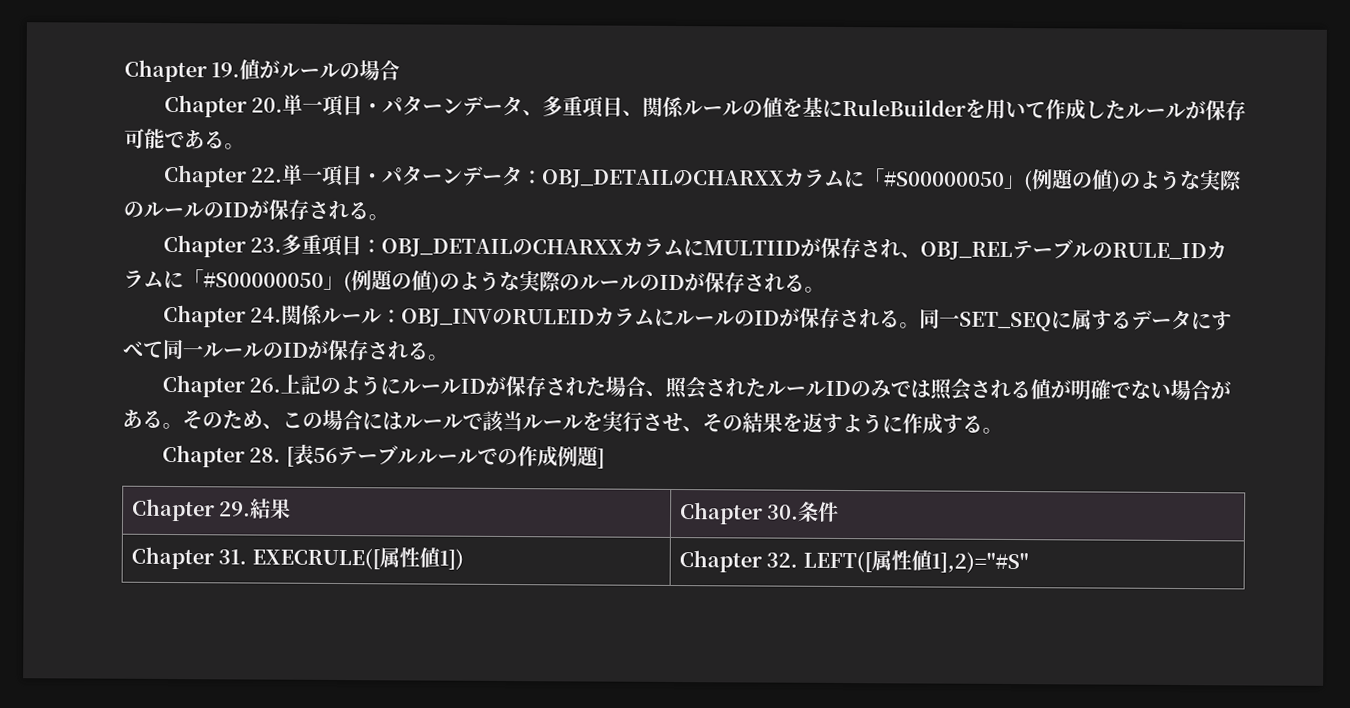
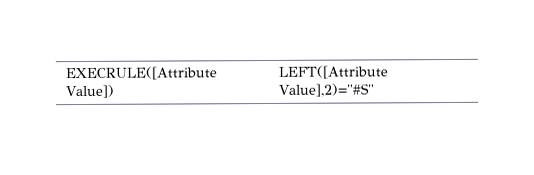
[124,59,401,83] [163,94,1247,121] [124,128,245,150] [162,164,1243,192] [123,199,389,221] [162,234,1228,261] [123,269,825,293] [162,304,1233,332] [122,338,448,361] [161,374,1232,401] [122,409,1003,434] [161,444,605,469] [131,498,292,522] [678,501,840,525] [130,546,464,570] [678,550,1029,574] Chapter 19.値がルールの場合 // Chapter 20.単一項目・パターンデータ、多重項目、関係ルールの値を基にRuleBuilderを用いて作成したルールが保存可能である。 // Chapter 22.単一項目・パターンデータ：OBJ_DETAILのCHARXXカラムに「#S00000050」(例題の値)のような実際のルールのIDが保存される。 // Chapter 23.多重項目：OBJ_DETAILのCHARXXカラムにMULTIIDが保存され、OBJ_RELテーブルのRULE_IDカラムに「#S00000050」(例題の値)のような実際のルールのIDが保存される。 // Chapter 24.関係ルール：OBJ_INVのRULEIDカラムにルールのIDが保存される。同一SET_SEQに属するデータにすべて同一ルールのIDが保存される。 // Chapter 26.上記のようにルールIDが保存された場合、照会されたルールIDのみでは照会される値が明確でない場合がある。そのため、この場合にはルールで該当ルールを実行させ、その結果を返すように作成する。 // Chapter 28. [表56テーブルルールでの作成例題] // Chapter 29.結果 | Chapter 30.条件 // Chapter 31. EXECRULE([属性値1]) | Chapter 32. LEFT([属性値1],2)="#S" -> [64,66,217,81] [64,84,115,99] [277,65,388,79] [277,83,375,97] EXECRULE([Attribute Value]) | LEFT([Attribute Value],2)="#S"

